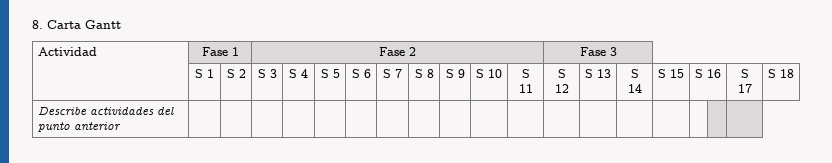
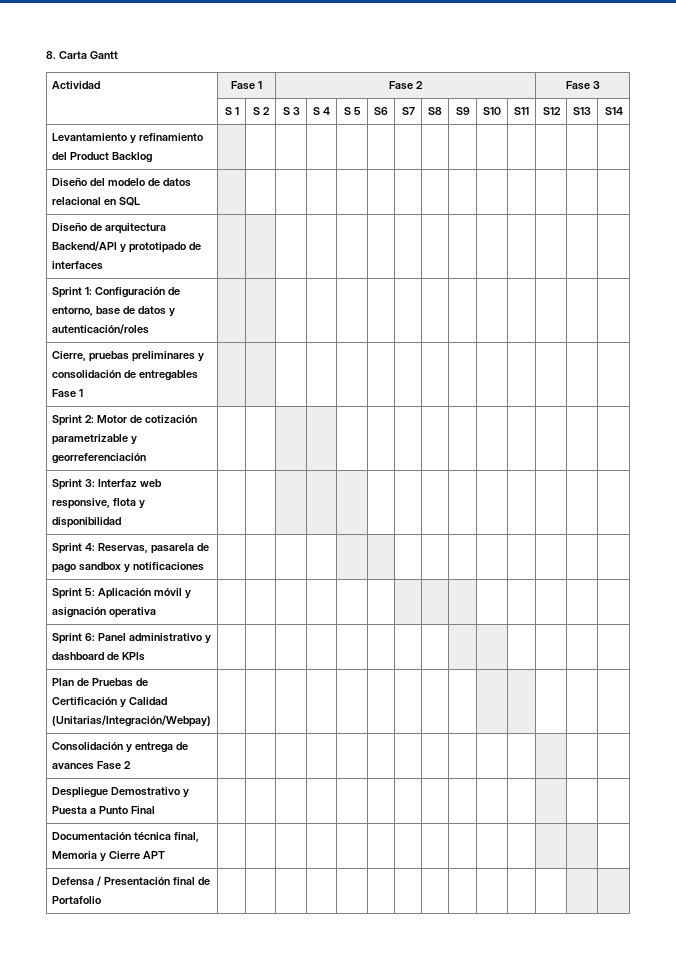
[351,69,371,78] [383,69,402,78] [414,69,434,78] [445,69,465,78] [476,69,502,78] [521,69,530,78] [518,84,533,93] [557,69,566,78] [554,84,569,93] [585,69,611,78] [630,69,639,78] [627,84,642,93] [658,69,684,78] [695,69,721,78] [740,69,749,78] [737,84,752,93] [768,69,794,78] [37,106,174,116] [37,122,121,132] S 6 | S 7 | S 8 | S 9 | S 10 | S 11 | S 12 | S 13 | S 14 | S 15 | S 16 | S 17 | S 18 // Describe actividades del punto anterior | | | | -> [374,107,388,115] [401,107,415,115] [428,107,442,115] [455,107,470,115] [483,107,501,115] [514,107,529,115] [542,107,561,115] [573,107,591,115] [604,107,623,115] [52,133,204,144] [52,152,153,163] [52,177,192,187] [52,197,141,206] [52,222,167,234] [52,241,202,253] [52,261,104,270] [52,287,181,298] [52,306,176,317] [52,324,150,334] [52,351,205,362] [52,370,199,381] [52,389,84,398] [52,415,198,426] [52,434,138,445] [52,453,147,464] [52,479,163,490] [52,498,146,509] [52,517,122,528] [52,543,210,554] [52,562,205,573] [52,588,192,599] [52,607,157,618] [52,633,212,644] [52,652,146,661] [52,678,149,687] [52,697,168,708] [52,715,212,727] [52,742,189,753] [52,761,132,770] [52,787,190,798] [52,806,156,815] [52,832,200,842] [52,851,166,862] [52,876,211,886] [52,896,102,904] S6 | S7 | S8 | S9 | S10 | S11 | S12 | S13 | S14 // Levantamiento y refinamiento del Product Backlog | | | | | | | | | | | | | | // Diseño del modelo de datos relacional en SQL | | | | | | | | | | | | | | // Diseño de arquitectura Backend/API y prototipado de interfaces | | | | | | | | | | | | | | // Sprint 1: Configuración de entorno, base de datos y autenticación/roles | | | | | | | | | | | | | | // Cierre, pruebas preliminares y consolidación de entregables Fase 1 | | | | | | | | | | | | | | // Sprint 2: Motor de cotización parametrizable y georreferenciación | | | | | | | | | | | | | | // Sprint 3: Interfaz web responsive, flota y disponibilidad | | | | | | | | | | | | | | // Sprint 4: Reservas, pasarela de pago sandbox y notificaciones | | | | | | | | | | | | | | // Sprint 5: Aplicación móvil y asignación operativa | | | | | | | | | | | | | | // Sprint 6: Panel administrativo y dashboard de KPIs | | | | | | | | | | | | | | // Plan de Pruebas de Certificación y Calidad (Unitarias/Integración/Webpay) | | | | | | | | | | | | | | // Consolidación y entrega de avances Fase 2 | | | | | | | | | | | | | | // Despliegue Demostrativo y Puesta a Punto Final | | | | | | | | | | | | | | // Documentación técnica final, Memoria y Cierre APT | | | | | | | | | | | | | | // Defensa / Presentación final de Portafolio

